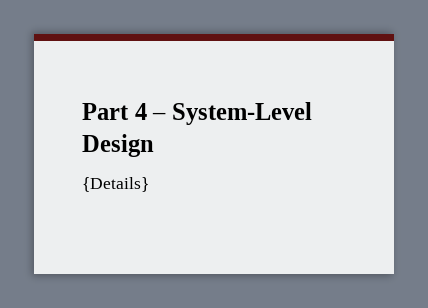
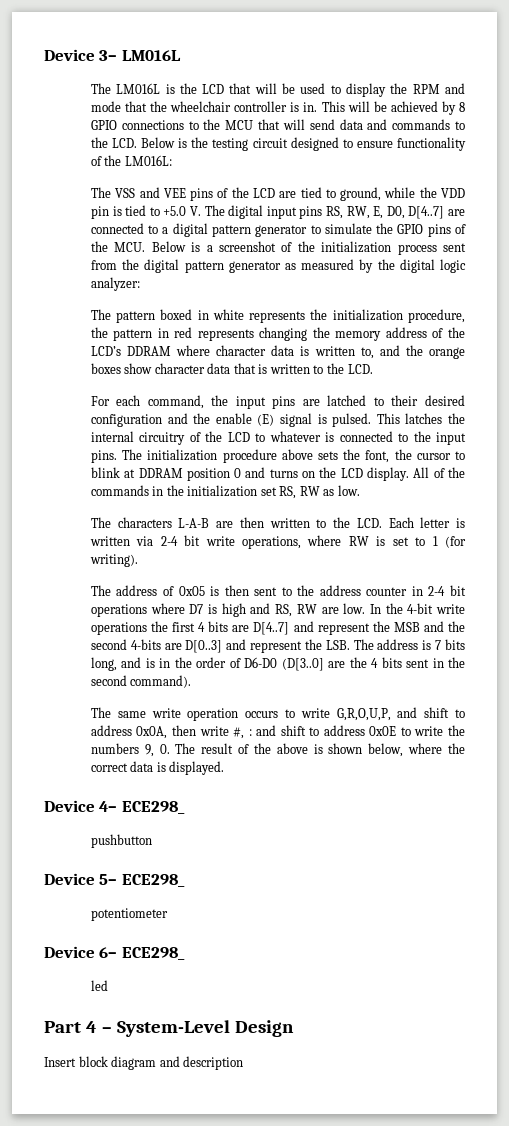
(82, 111) none -> [44,49,181,61] [90,83,466,97] [90,101,465,115] [90,119,465,130] [90,137,467,151] [90,155,172,166] [90,187,465,201] [90,205,465,219] [90,223,466,237] [90,241,466,255] [90,259,466,273] [90,277,140,291] [90,309,466,323] [90,327,465,341] [90,345,466,359] [90,363,373,374] [90,395,465,409] [90,413,466,427] [90,431,466,445] [90,449,465,463] [90,467,466,481] [90,485,360,499] [90,517,466,528] [89,535,466,549] [89,554,138,567] [90,585,467,596] [90,603,465,617] [90,621,465,635] [90,639,465,653] [90,657,465,671] [90,675,192,688] [90,707,466,721] [90,725,466,739] [90,743,465,757] [90,761,225,775] [44,800,185,814] [90,834,152,848] [44,873,185,887] [90,908,168,921] [44,946,185,960] [90,980,108,991] Device 3– LM016L // The LM016L is the LCD that will be used to display the RPM and mode that the wheelchair controller is in. This will be achieved by 8 GPIO connections to the MCU that will send data and commands to the LCD. Below is the testing circuit designed to ensure functionality of the LM016L: // The VSS and VEE pins of the LCD are tied to ground, while the VDD pin is tied to +5.0 V. The digital input pins RS, RW, E, D0, D[4..7] are connected to a digital pattern generator to simulate the GPIO pins of the MCU. Below is a screenshot of the initialization process sent from the digital pattern generator as measured by the digital logic analyzer: // The pattern boxed in white represents the initialization procedure, the pattern in red represents changing the memory address of the LCD’s DDRAM where character data is written to, and the orange boxes show character data that is written to the LCD. // For each command, the input pins are latched to their desired configuration and the enable (E) signal is pulsed. This latches the internal circuitry of the LCD to whatever is connected to the input pins. The initialization procedure above sets the font, the cursor to blink at DDRAM position 0 and turns on the LCD display. All of the commands in the initialization set RS, RW as low. // The characters L-A-B are then written to the LCD. Each letter is written via 2-4 bit write operations, where RW is set to 1 (for writing). // The address of 0x05 is then sent to the address counter in 2-4 bit operations where D7 is high and RS, RW are low. In the 4-bit write operations the first 4 bits are D[4..7] and represent the MSB and the second 4-bits are D[0..3] and represent the LSB. The address is 7 bits long, and is in the order of D6-D0 (D[3..0] are the 4 bits sent in the second command). // The same write operation occurs to write G,R,O,U,P, and shift to address 0x0A, then write #, : and shift to address 0x0E to write the numbers 9, 0. The result of the above is shown below, where the correct data is displayed. // Device 4– ECE298_ // pushbutton // Device 5– ECE298_ // potentiometer // Device 6– ECE298_ // led //
[82,177,149,192] {Details} -> [44,1056,244,1070] Insert block diagram and description

